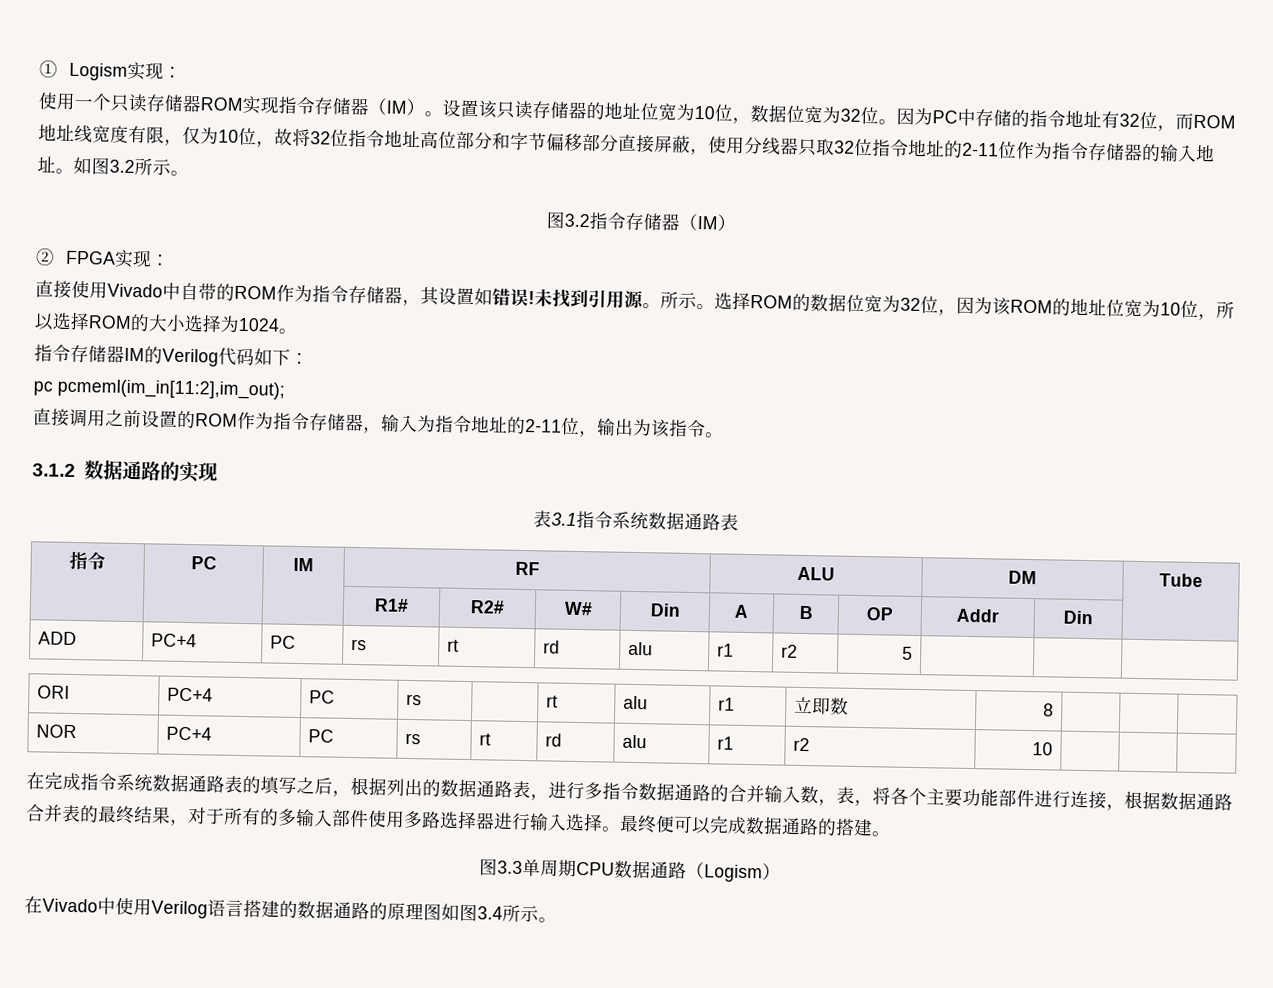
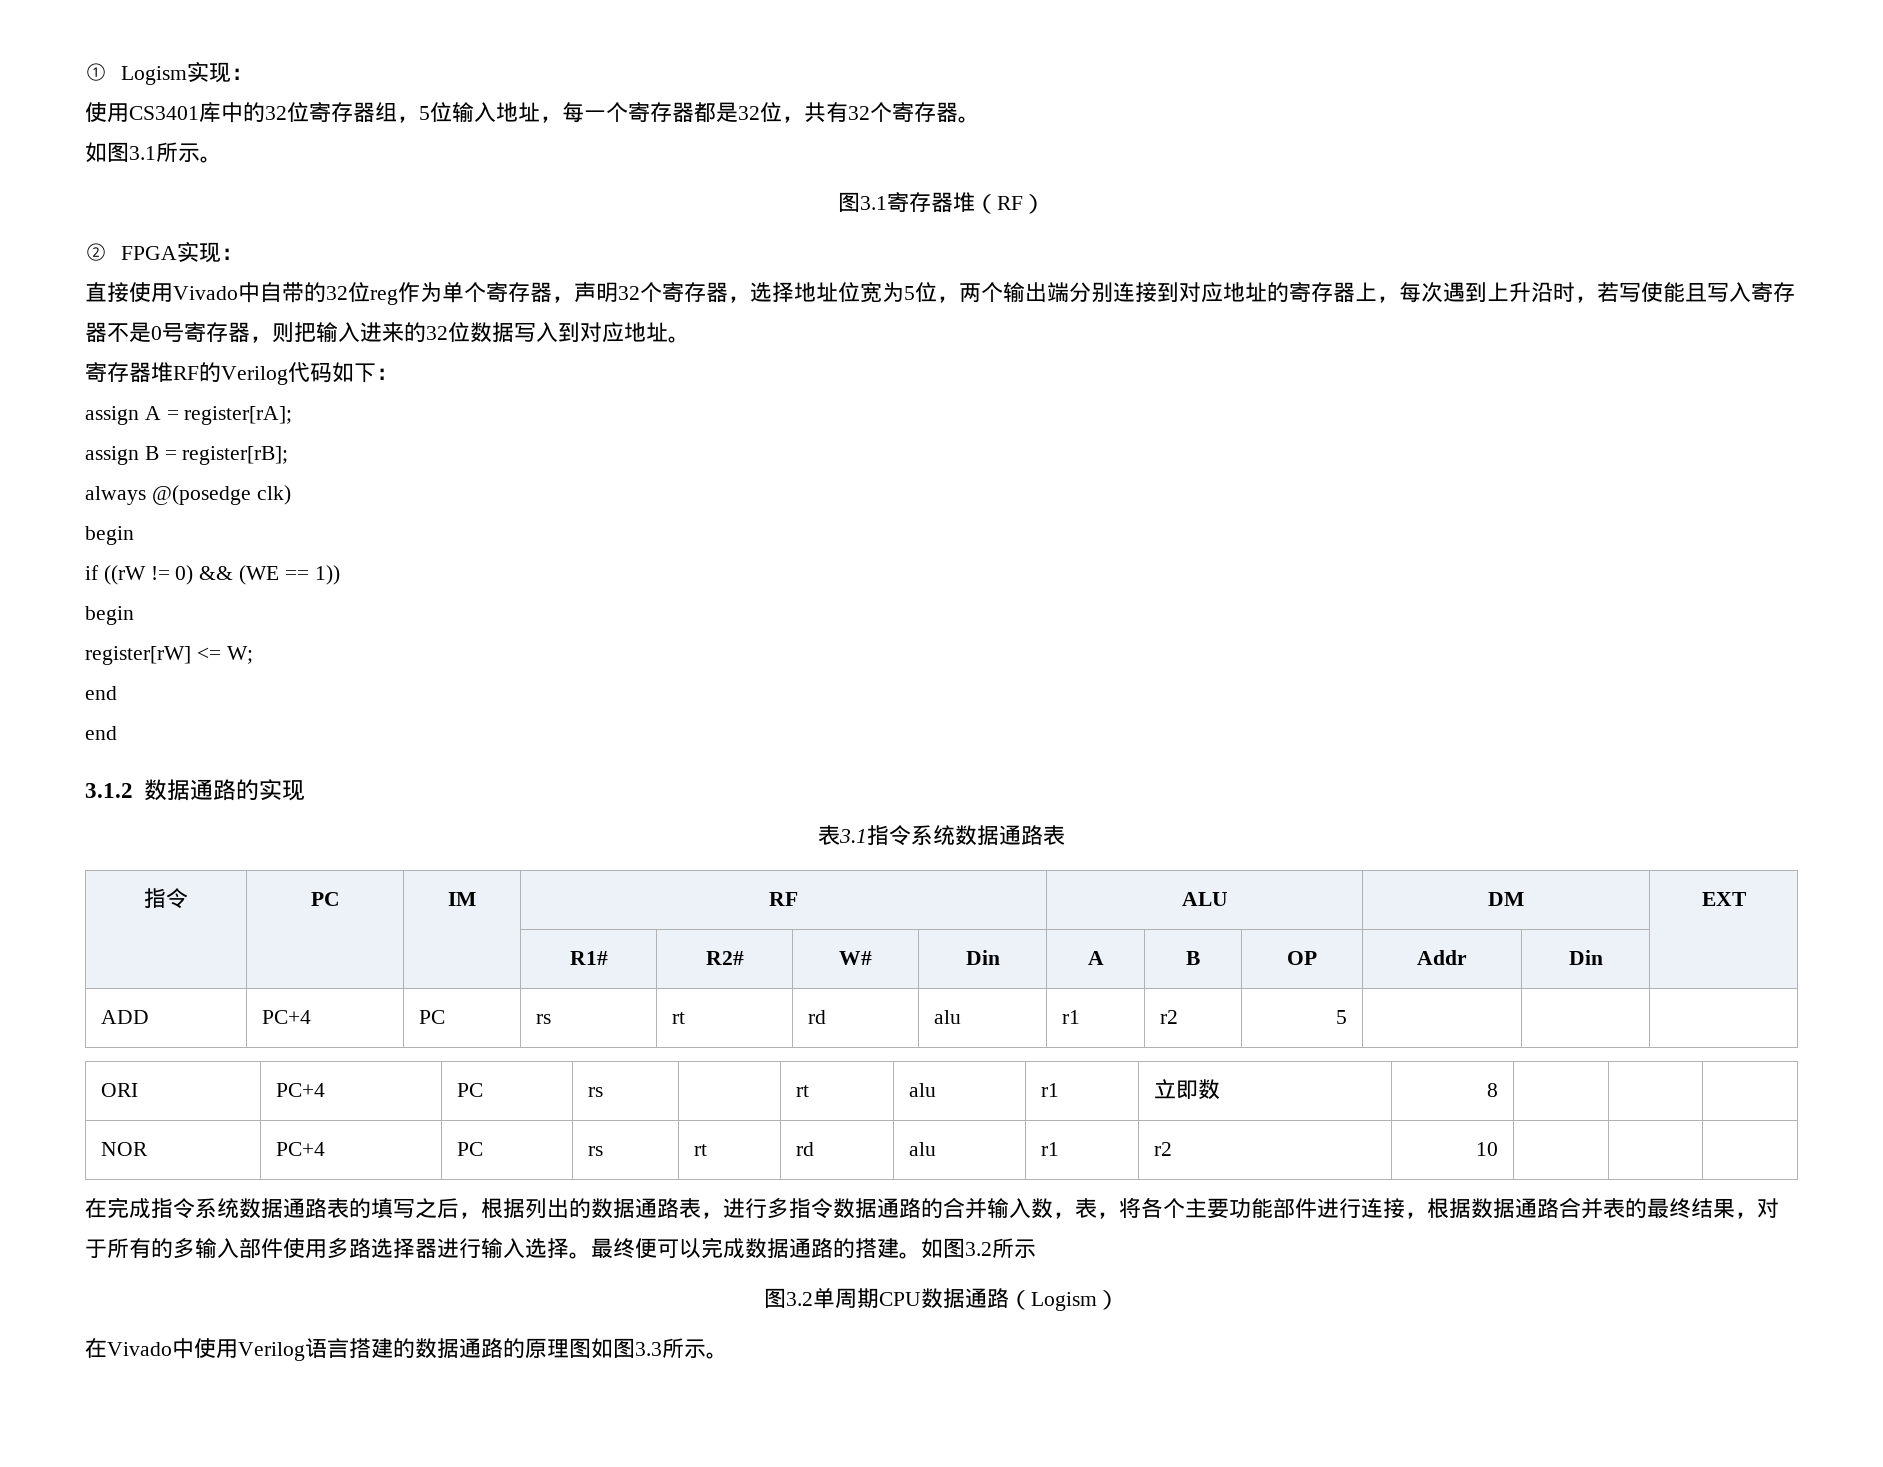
[74,93,1236,132] [38,124,1215,163] [37,156,135,175] 一个只读存储器ROM实现指令存储器（IM）。设置该只读存储器的地址位宽为10位，数据位宽为32位。因为PC中存储的指令地址有32位，而ROM地址线宽度有限，仅为10位，故将32位指令地址高位部分和字节偏移部分直接屏蔽，使用分线器只取32位指令地址的2-11位作为指令存储器的输入地址。如图3.2 -> [129,102,980,123] [85,142,156,163] CS3401库中的32位寄存器组，5位输入地址，每一个寄存器都是32位，共有32个寄存器。 // 如图3.1
[564,212,718,232] 3.2指令存储器（IM -> [860,192,1023,214] 3.1寄存器堆（RF
[234,284,1235,321] [34,311,297,334] [34,344,309,367] [33,378,285,400] [33,408,724,438] ROM作为指令存储器，其设置如错误!未找到引用源。所示。选择ROM的数据位宽为32位，因为该ROM的地址位宽为10位，所以选择ROM的大小选择为1024。 // 指令存储器IM的Verilog代码如下： // pc pcmeml(im_in[11:2],im_out); // 直接调用之前设置的ROM作为指令存储器，输入为指令地址的2-11位，输出为该指令。 -> [326,282,1795,305] [85,322,690,343] [85,362,398,385] [85,406,293,425] [85,446,289,465] [85,485,291,505] [85,526,134,545] [85,565,340,585] [85,606,134,625] [85,646,253,665] [85,686,117,700] [85,726,117,740] 32位reg作为单个寄存器，声明32个寄存器，选择地址位宽为5位，两个输出端分别连接到对应地址的寄存器上，每次遇到上升沿时，若写使能且写入寄存器不是0号寄存器，则把输入进来的32位数据写入到对应地址。 // 寄存器堆RF的Verilog代码如下： // assign A = register[rA]; // assign B = register[rB]; // always @(posedge clk) // begin // if ((rW != 0) && (WE == 1)) // begin // register[rW] <= W; // end // end
[1159,573,1203,588] Tube -> [1701,892,1747,906] EXT
[479,858,523,876] // 图3.3 -> [921,1238,1036,1259] [764,1288,813,1308] 如图3.2所示 // 图3.2
[477,906,503,920] 3.4 -> [635,1342,662,1356] 3.3

